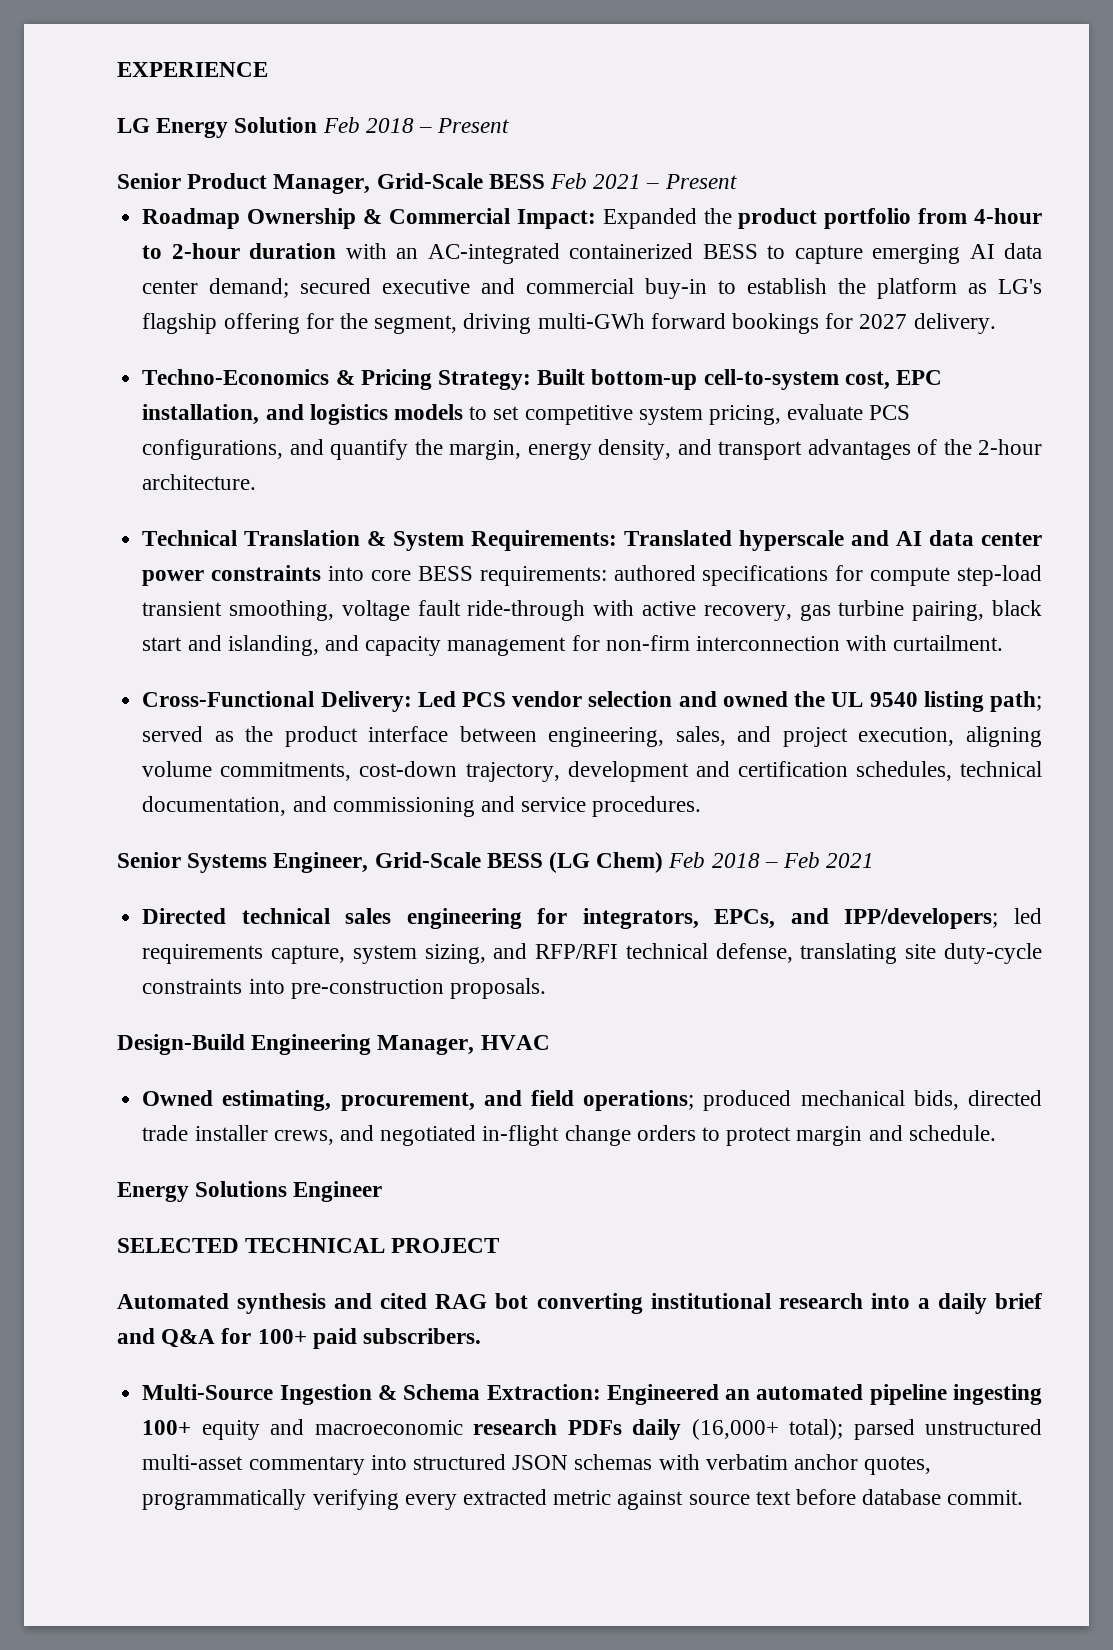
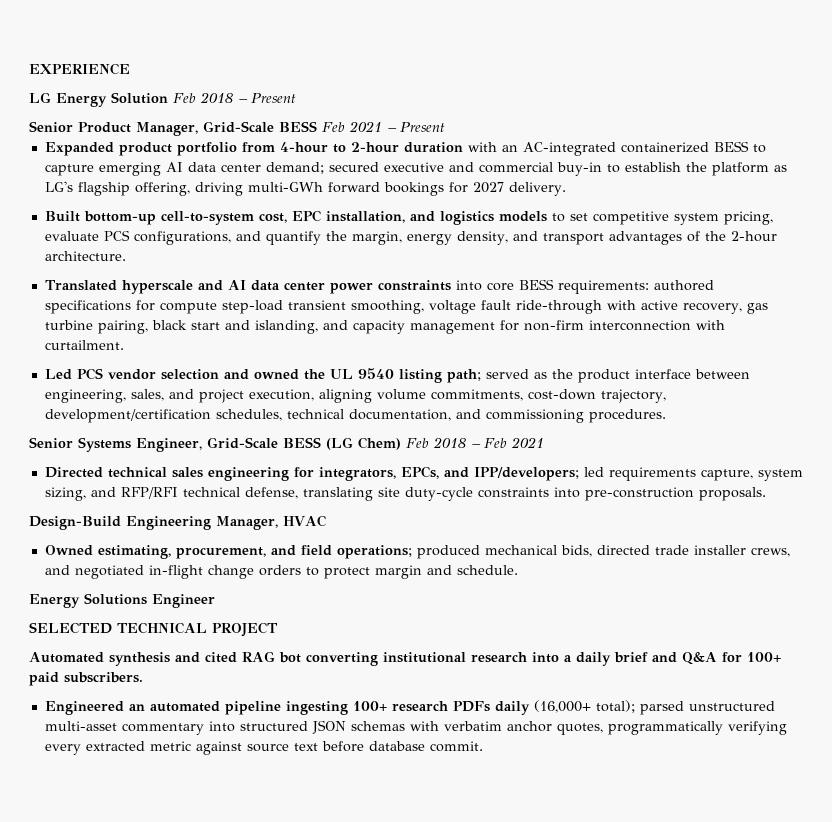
[142,208,732,229] Roadmap Ownership & Commercial Impact: Expanded the -> [44,142,114,156] Expanded
[223,313,458,334] offering for the segment, -> [134,182,190,196] offering,
[142,369,531,390] Techno-Economics & Pricing Strategy: -> (566, 189) none
[142,530,618,551] Technical Translation & System Requirements: -> (126, 256) none
[142,691,412,712] Cross-Functional Delivery: -> (124, 345) none
[567,761,848,782] development and certification -> [44,409,211,423] development/certification
[480,796,587,812] and service -> (584, 416) none
[142,1384,601,1405] Multi-Source Ingestion & Schema Extraction: -> (143, 677) none
[201,1419,463,1440] equity and macroeconomic -> (387, 706) none

